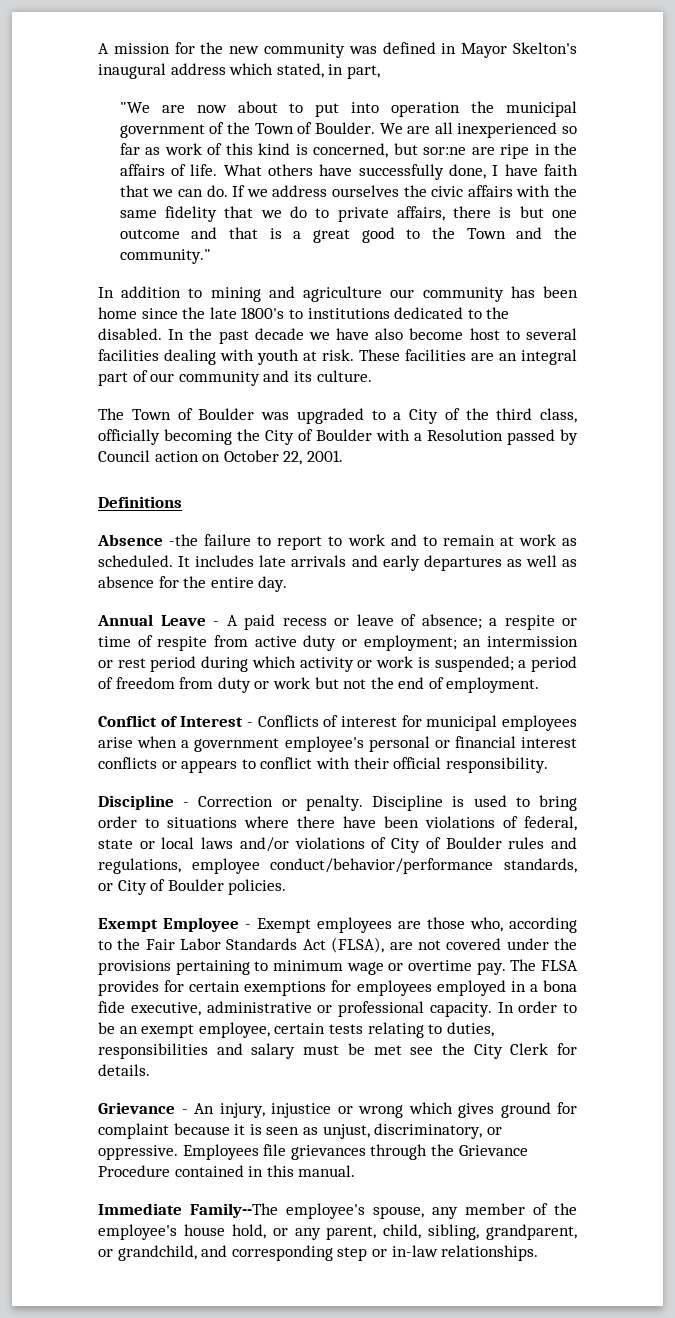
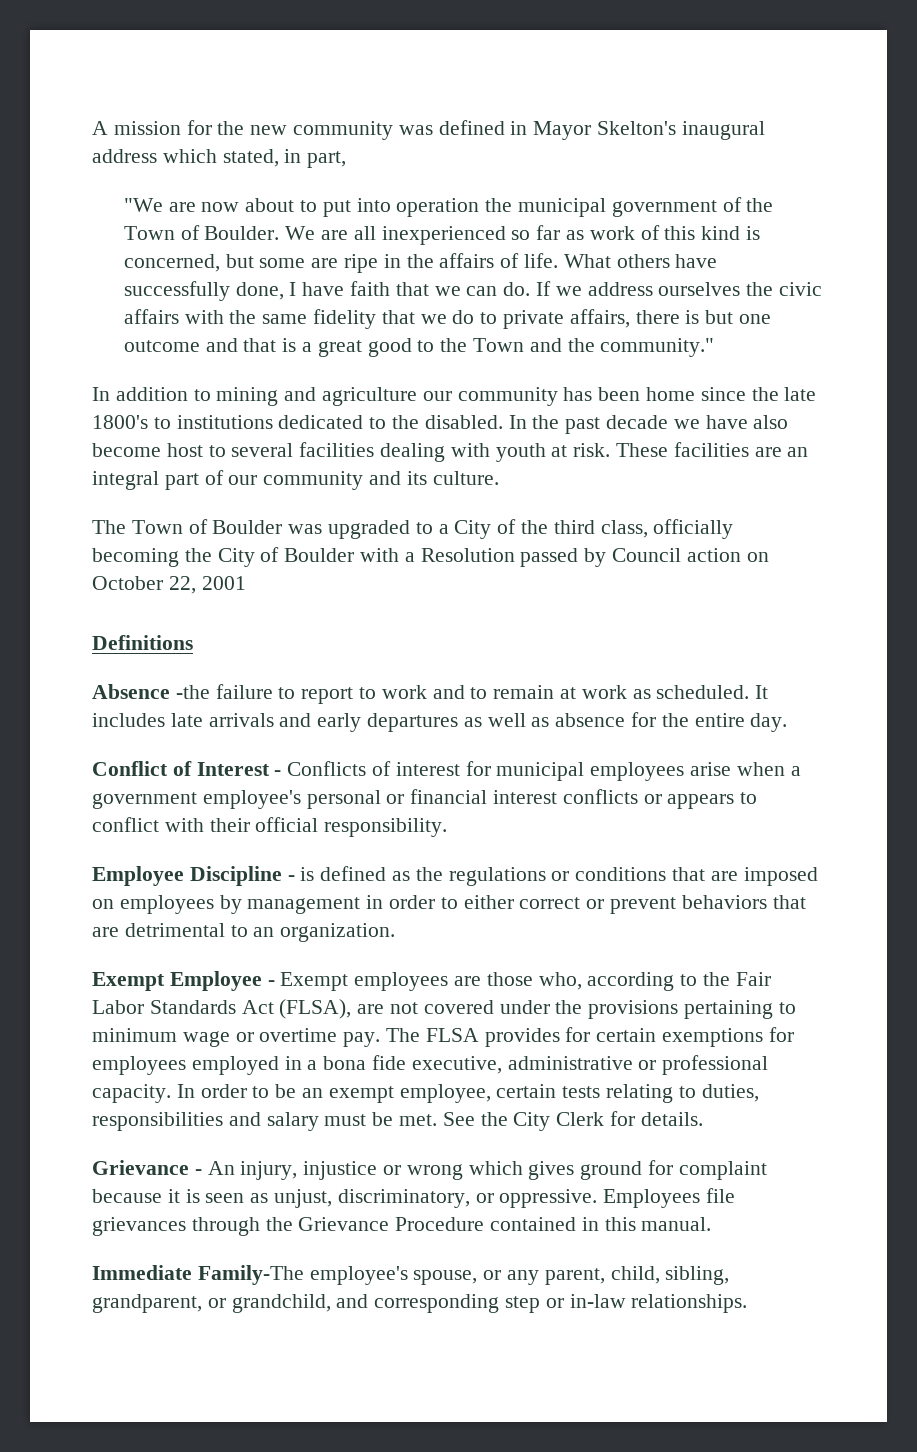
[423,147,467,155] sor:ne -> [259,258,306,268] some
[306,450,343,462] 2001. -> [201,576,246,590] 2001
[97,614,577,630] [98,635,578,651] [98,656,578,672] [98,677,540,693] // Annual Leave - A paid recess or leave of absence; a respite or time of respite from active duty or employment; an intermission or rest period during which activity or work is suspended; a period of freedom from duty or work but not the end of employment. -> (788, 722) none
(548, 765) none -> [92,866,184,886] Employee
[198,795,577,811] [98,816,577,831] [98,837,578,853] [98,858,577,874] [98,879,287,895] Correction or penalty. Discipline is used to bring order to situations where there have been violations of federal, state or local laws and/or violations of City of Boulder rules and regulations, employee conduct/behavior/performance standards, or City of Boulder policies. -> [300,866,818,886] [92,895,806,914] [92,923,396,942] is defined as the regulations or conditions that are imposed on employees by management in order to either correct or prevent behaviors that are detrimental to an organization.
[373,1045,434,1055] met see -> [399,1112,475,1126] met. See
[190,1203,278,1218] Family--The -> [197,1265,304,1285] Family-The
[432,1203,577,1219] [98,1224,266,1240] any member of the employee's house hold, -> (478, 1277) none

